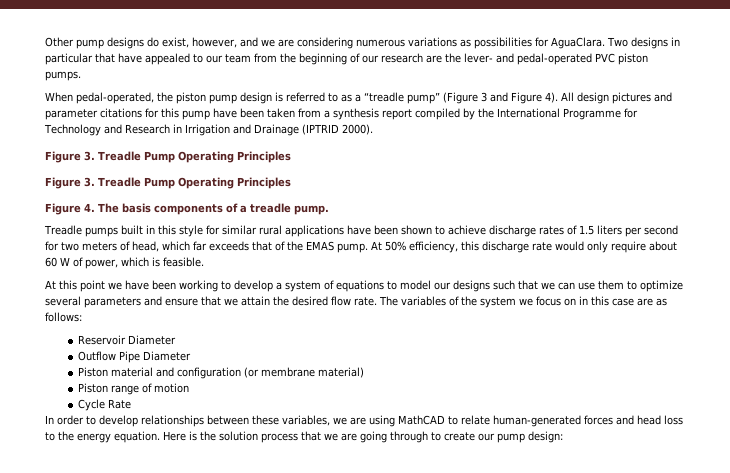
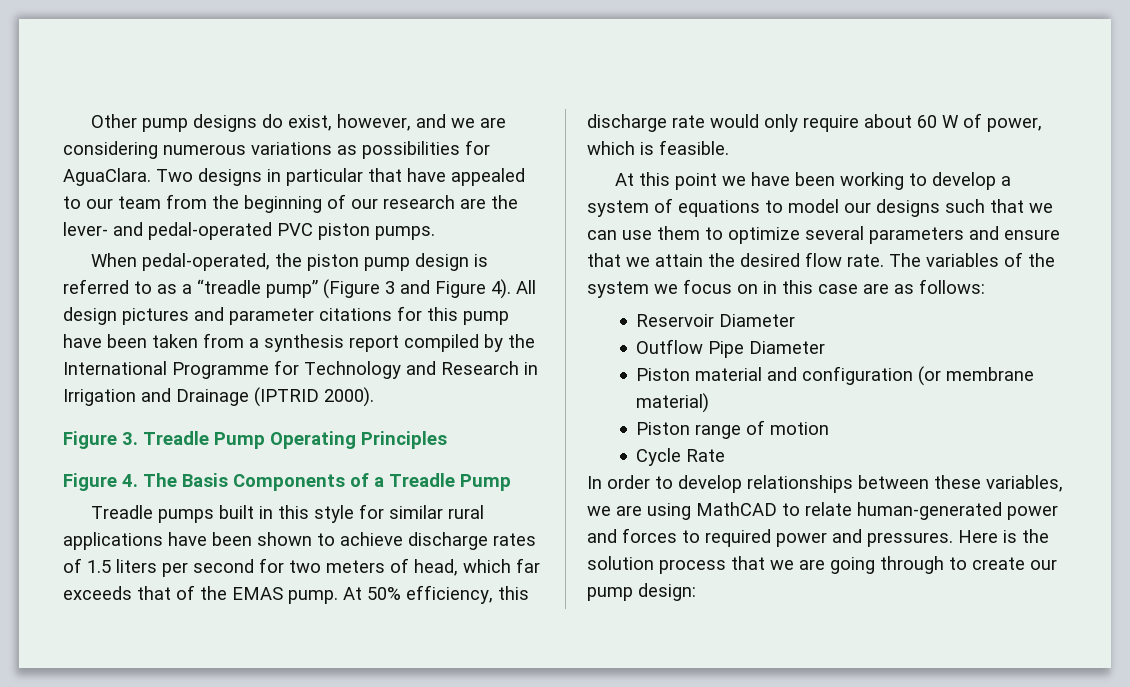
[84,177,291,189] [45,203,329,215] 3. Treadle Pump Operating Principles // Figure 4. The basis components of a treadle pump. -> [122,473,511,491] 4. The Basis Components of a Treadle Pump
[584,415,683,425] [45,431,160,443] forces and head loss to the energy equation. -> [1007,505,1058,520] [587,528,953,547] power and forces to required power and pressures.

